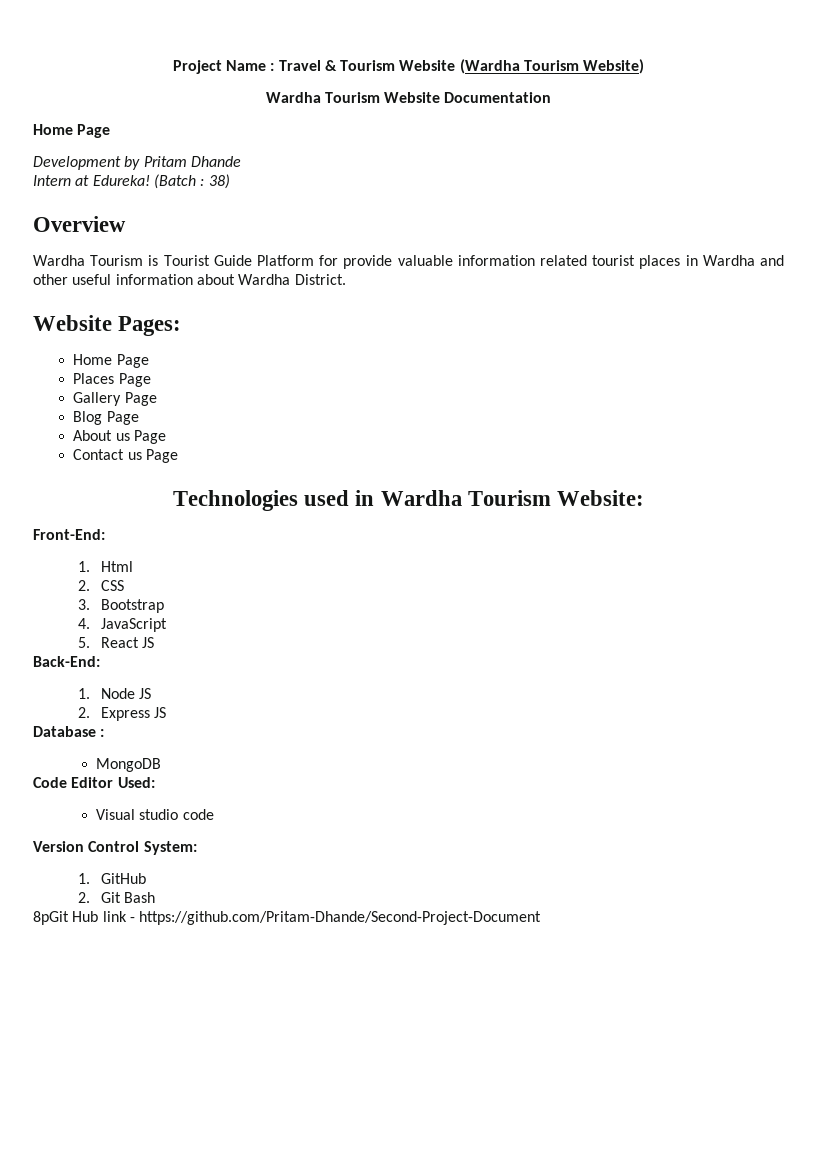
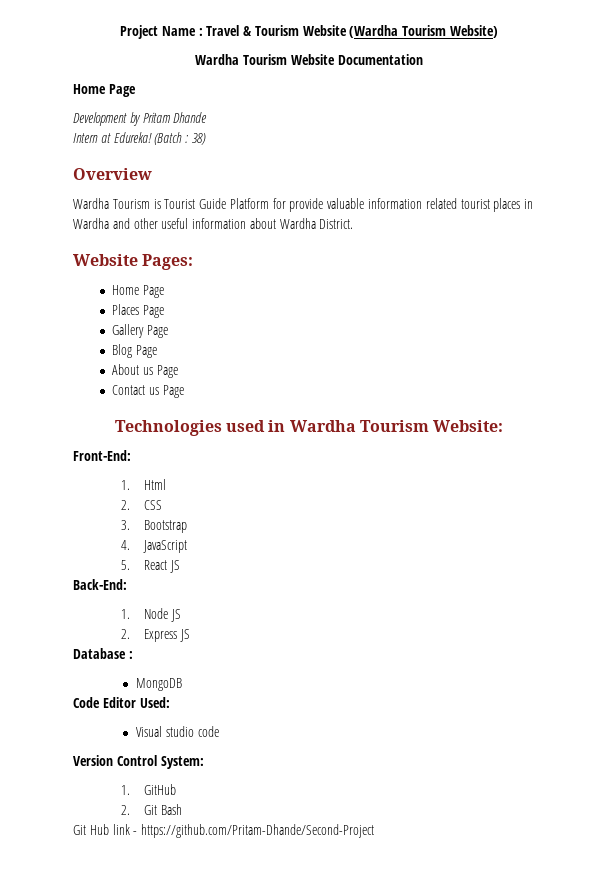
[33,911,69,925] 8pGit -> [73,825,86,835] Git
[139,911,542,925] https://github.com/Pritam-Dhande/Second-Project-Document -> [141,824,375,838] https://github.com/Pritam-Dhande/Second-Project

